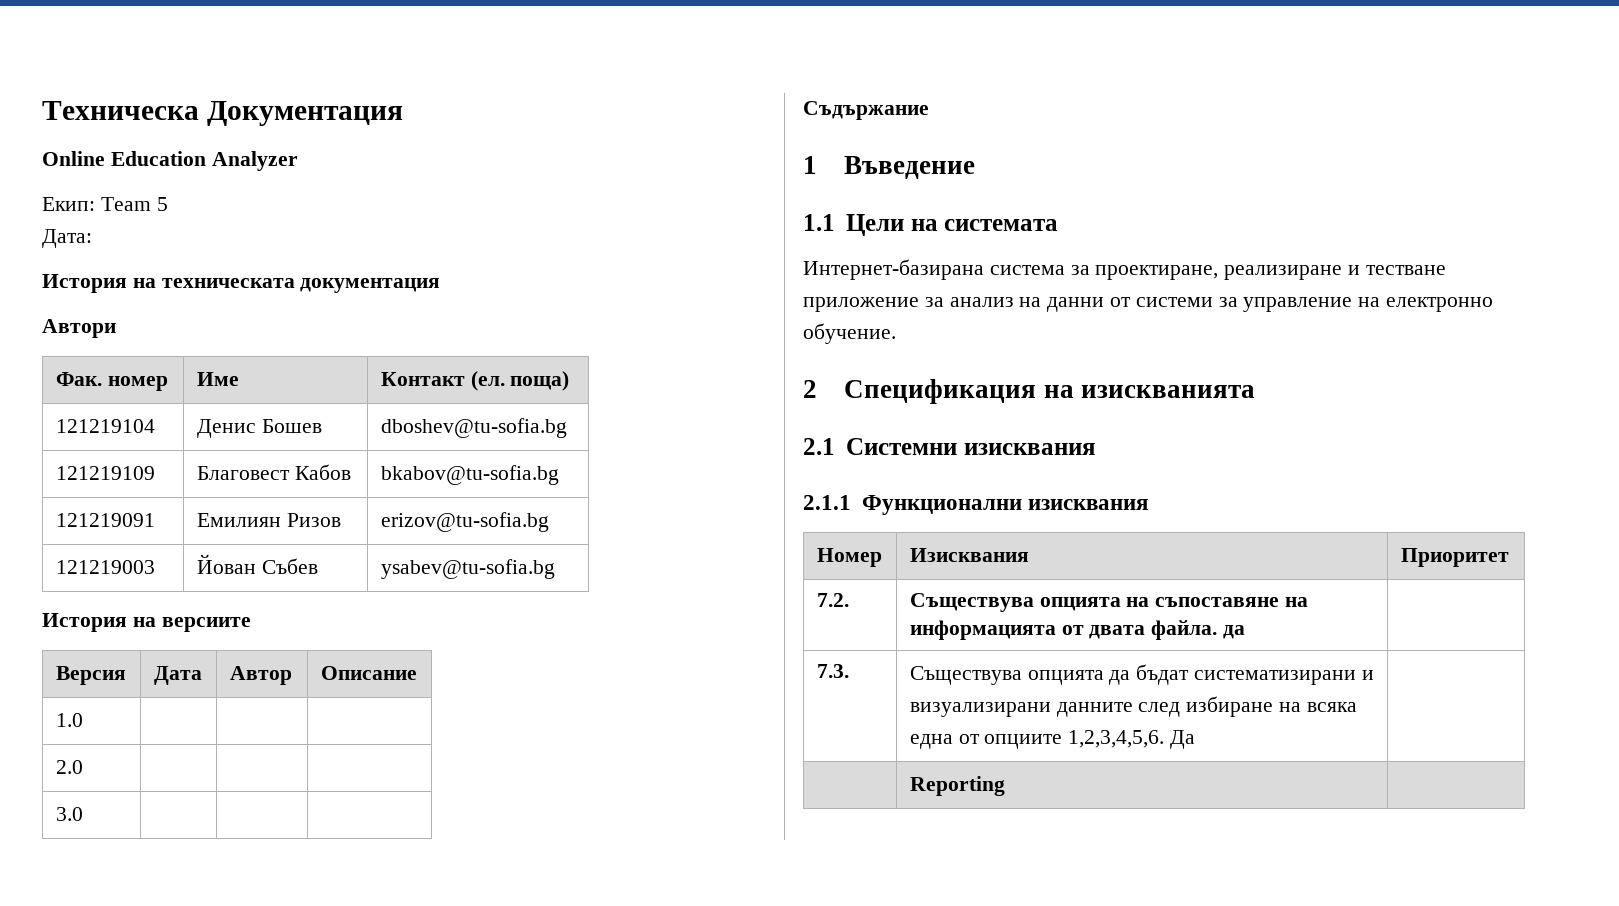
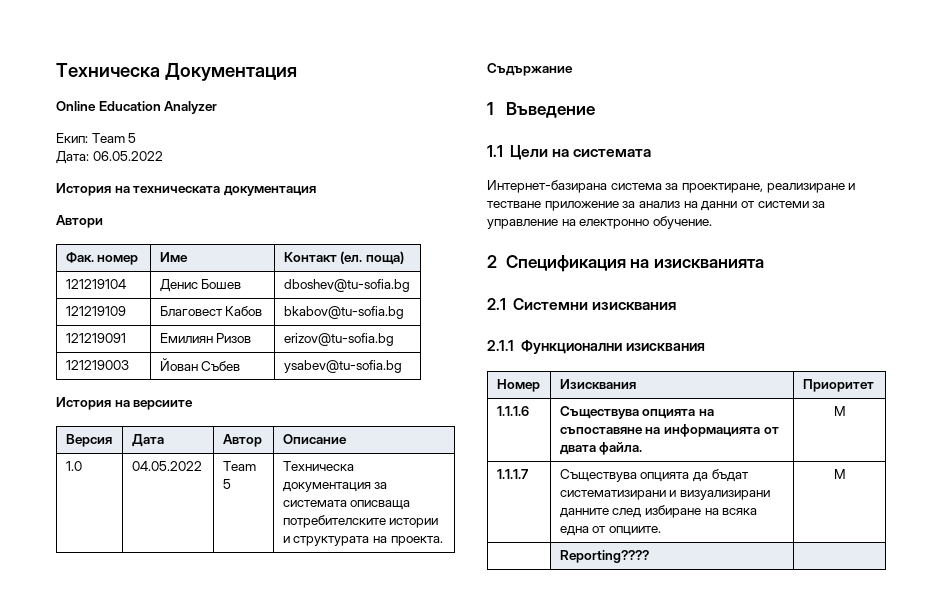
(92, 238) none -> [92,151,163,161] 06.05.2022
[55,760,83,774] [55,807,83,821] | | // 2.0 | | | // 3.0 | | | -> [131,461,202,471] [222,461,256,471] [222,479,231,489] [282,461,354,471] [282,482,388,492] [282,500,411,510] [282,515,439,528] [282,536,443,546] 04.05.2022 | Team 5 | Техническа документация за системата описваща потребителските истории и структурата на проекта.
[816,593,849,607] 7.2. -> [496,406,529,416] 1.1.1.6
[1222,625,1245,639] [816,664,849,678] да | // 7.3. -> [833,406,846,416] [496,469,528,479] | M // 1.1.1.7
[984,730,1195,749] [909,776,1005,796] опциите 1,2,3,4,5,6. Да | // | Reporting -> [609,526,662,536] [833,469,846,479] [559,550,649,563] опциите. | M // | Reporting????

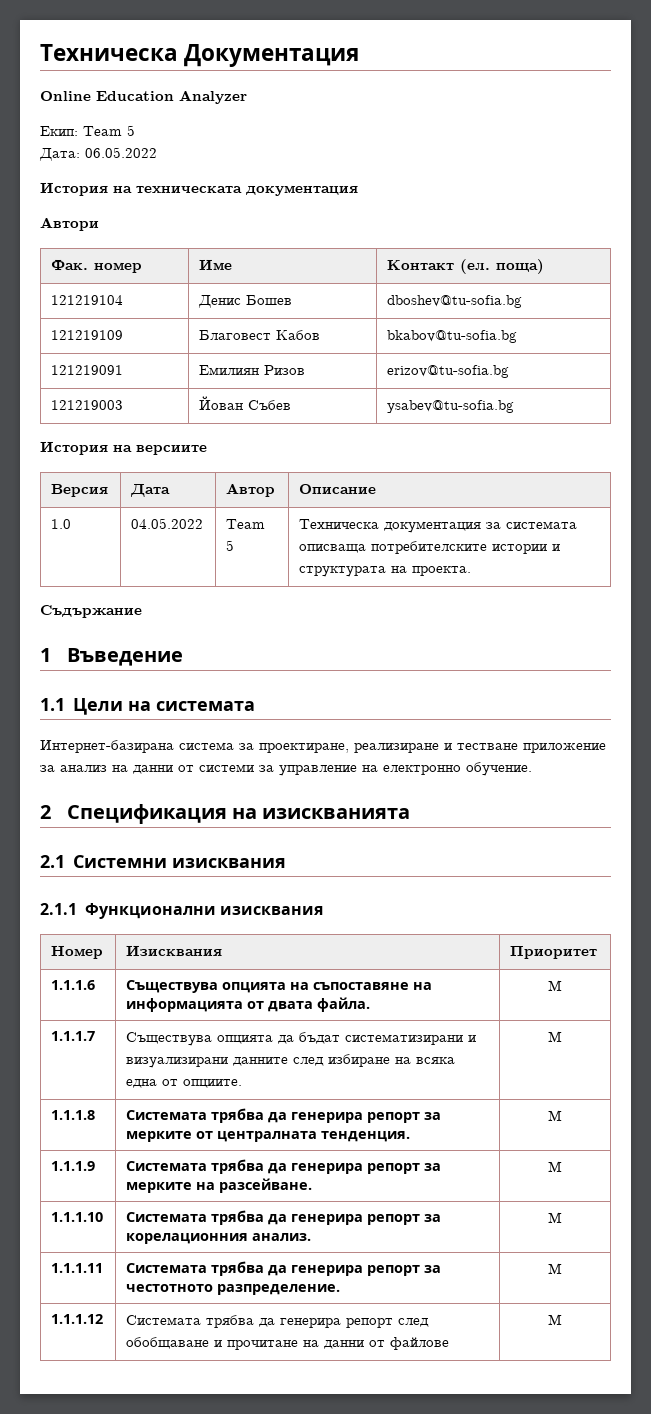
[559,550,649,563] | Reporting???? | -> [51,1110,96,1120] [126,1108,442,1123] [126,1131,411,1142] [548,1110,562,1121] [51,1161,96,1171] [126,1159,442,1174] [126,1178,313,1193] [548,1161,562,1172] [51,1212,104,1222] [126,1210,442,1225] [126,1233,312,1244] [548,1212,562,1223] [51,1263,104,1273] [126,1261,442,1276] [126,1284,341,1295] [548,1263,562,1274] [51,1314,104,1324] [126,1315,430,1328] [126,1337,450,1350] [548,1314,562,1325] 1.1.1.8 | Системата трябва да генерира репорт за мерките от централната тенденция. | M // 1.1.1.9 | Системата трябва да генерира репорт за мерките на разсейване. | M // 1.1.1.10 | Системата трябва да генерира репорт за корелационния анализ. | M // 1.1.1.11 | Системата трябва да генерира репорт за честотното разпределение. | M // 1.1.1.12 | Системата трябва да генерира репорт след обобщаване и прочитане на данни от файлове | M

